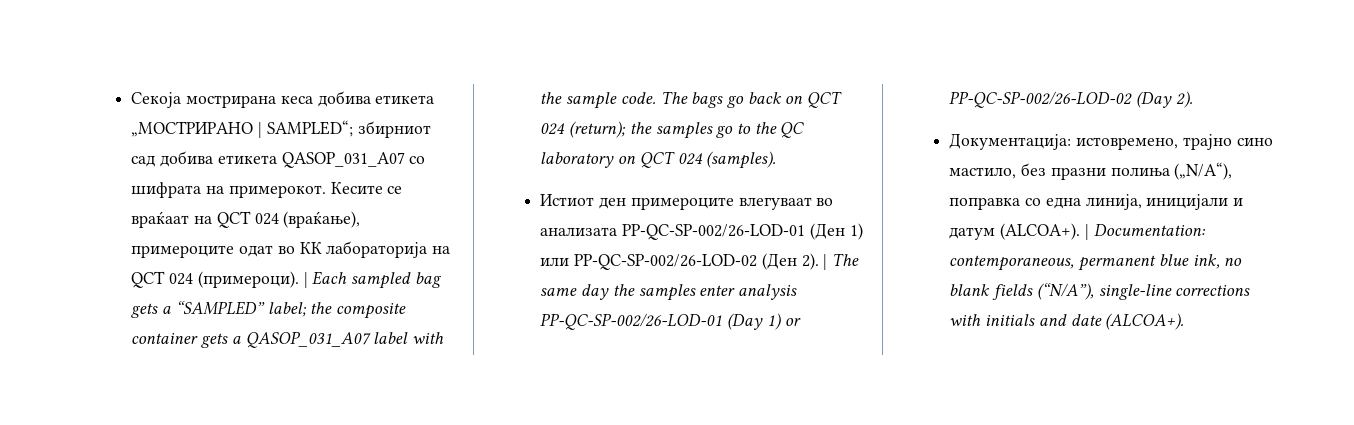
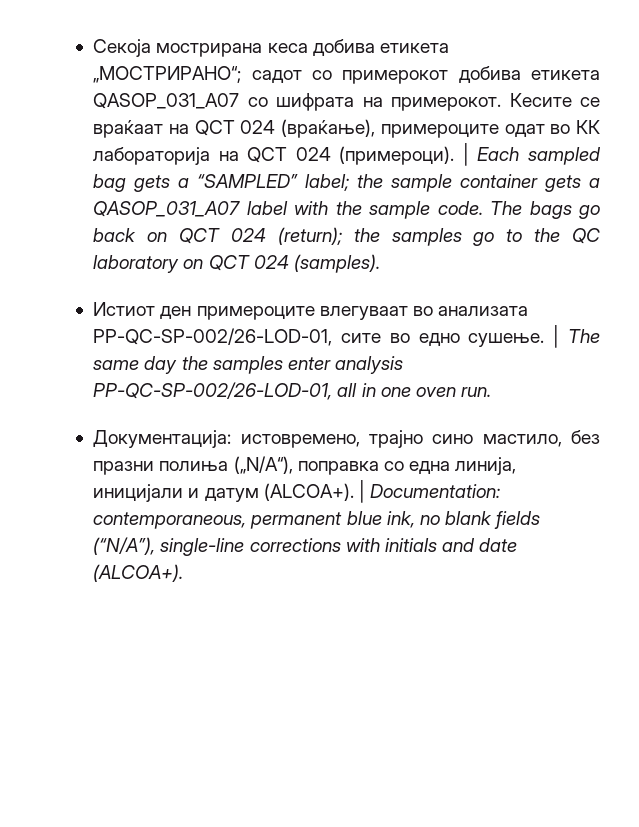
[131,120,431,138] [131,155,156,167] „МОСТРИРАНО | SAMPLED“; збирниот сад -> [93,66,449,84] „МОСТРИРАНО“; садот со примерокот
[335,303,406,319] composite -> [391,174,453,192] sample
[622,223,863,240] [540,253,819,270] PP-QC-SP-002/26-LOD-01 (Ден 1) или PP-QC-SP-002/26-LOD-02 (Ден 2). -> [93,328,545,347] PP-QC-SP-002/26-LOD-01, сите во едно сушење.
[540,313,801,330] [949,91,1193,108] PP-QC-SP-002/26-LOD-01 (Day 1) or PP-QC-SP-002/26-LOD-02 (Day 2). -> [93,382,491,400] PP-QC-SP-002/26-LOD-01, all in one oven run.

